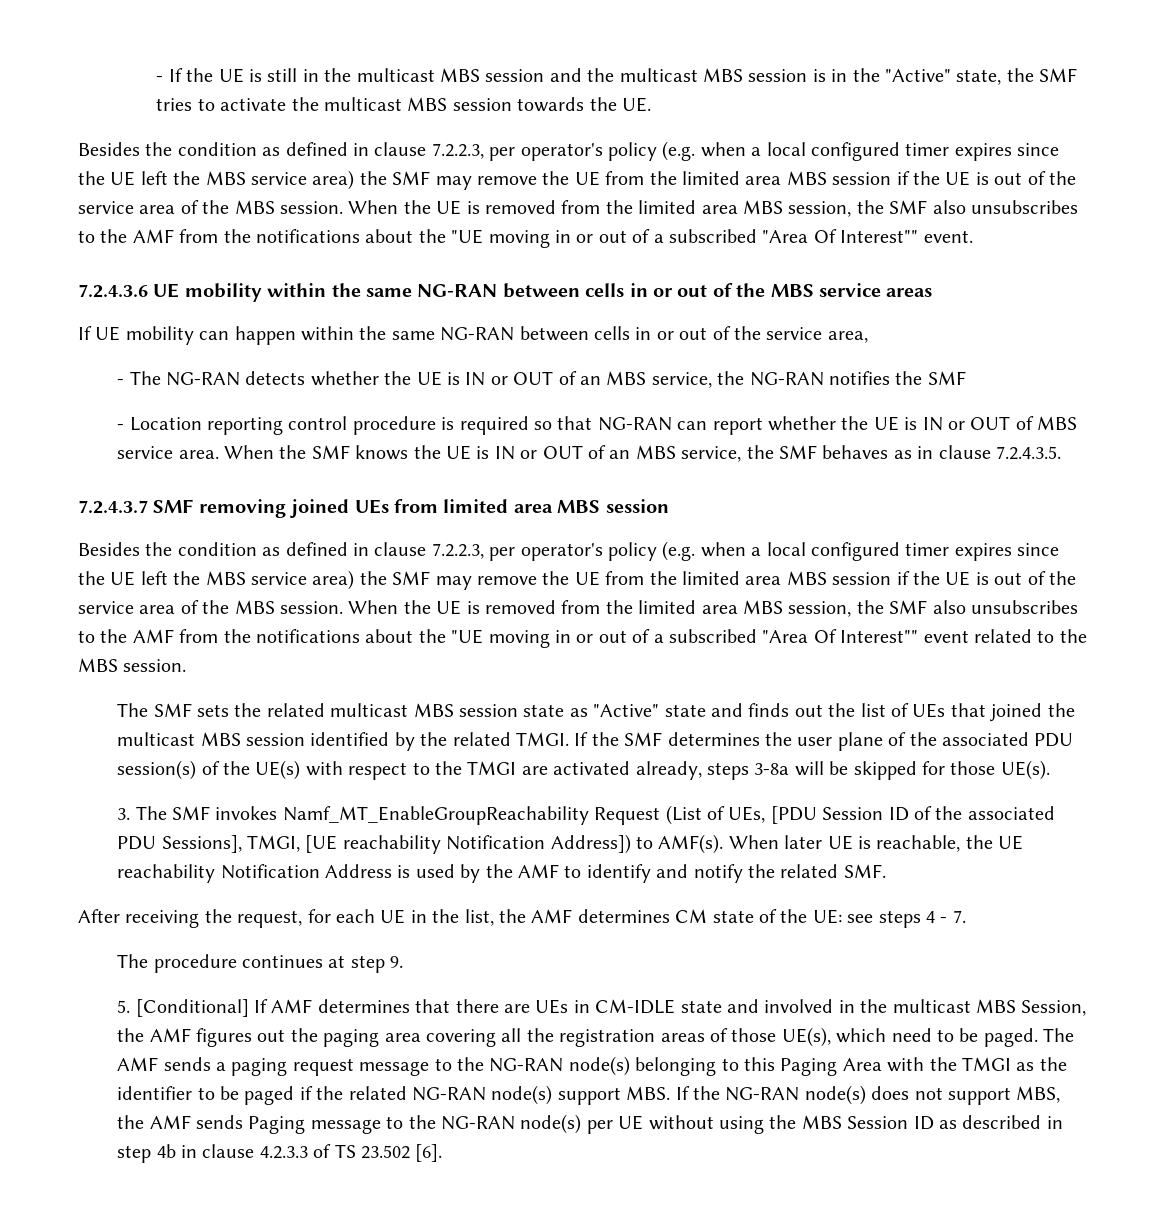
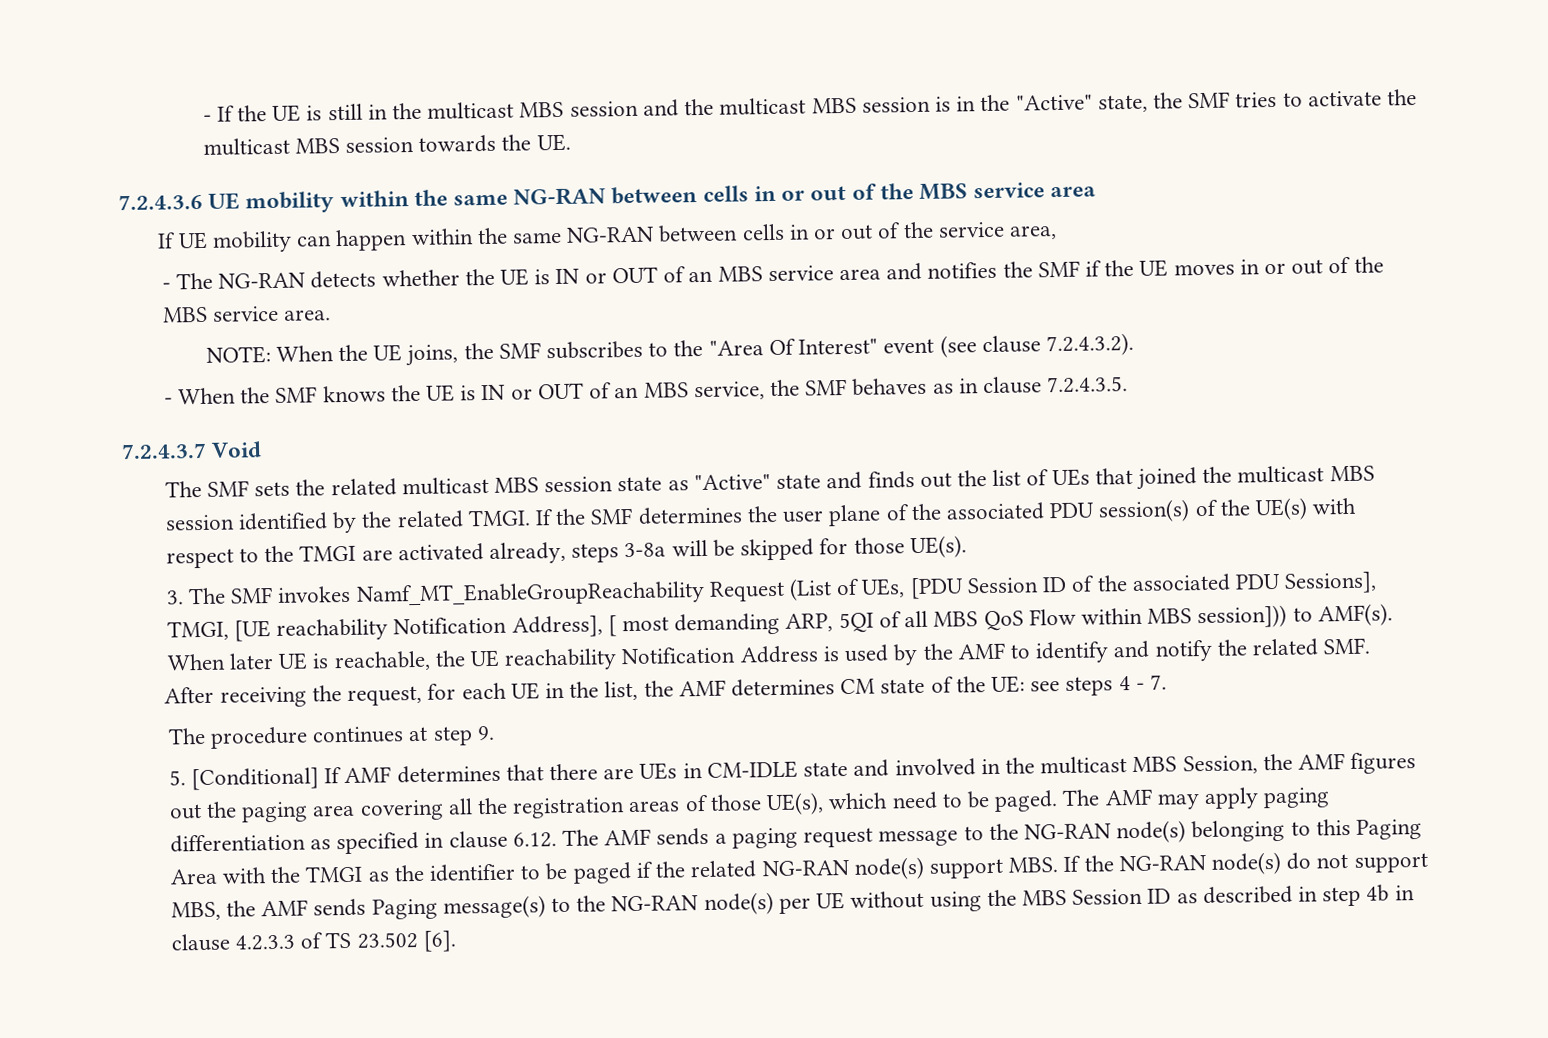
[78,141,1060,161] [78,170,1076,190] [78,200,1078,217] [78,229,973,248] // Besides the condition as defined in clause 7.2.2.3, per operator's policy (e.g. when a local configured timer expires since the UE left the MBS service area) the SMF may remove the UE from the limited area MBS session if the UE is out of the service area of the MBS session. When the UE is removed from the limited area MBS session, the SMF also unsubscribes to the AMF from the notifications about the "UE moving in or out of a subscribed "Area Of Interest"" event. -> (571, 142) none
[886,288,933,297] areas -> [1050,186,1097,198] area
[651,371,824,388] service, the NG-RAN -> [767,262,923,282] service area and
[117,416,1078,435] [117,446,219,459] // - Location reporting control procedure is required so that NG-RAN can report whether the UE is IN or OUT of MBS service area. -> [1084,256,1384,277] [161,305,332,323] [205,332,1134,367] [163,397,173,405] if the UE moves in or out of the MBS service area. // NOTE: When the UE joins, the SMF subscribes to the "Area Of Interest" event (see clause 7.2.4.3.2). // -
[153,499,669,518] [78,541,1060,561] [78,570,1076,590] [78,600,1078,617] [78,629,1087,648] [78,658,187,672] SMF removing joined UEs from limited area MBS session // Besides the condition as defined in clause 7.2.2.3, per operator's policy (e.g. when a local configured timer expires since the UE left the MBS service area) the SMF may remove the UE from the limited area MBS session if the UE is out of the service area of the MBS session. When the UE is removed from the limited area MBS session, the SMF also unsubscribes to the AMF from the notifications about the "UE moving in or out of a subscribed "Area Of Interest"" event related to the MBS session. -> [211,441,263,458] Void
[550,834,631,854] Address]) -> [511,604,1288,638] Address], [ most demanding ARP, 5QI of all MBS QoS Flow within MBS session]))
(159, 1064) none -> [1156,787,1331,810] [169,828,652,855] may apply paging differentiation as specified in clause 6.12. The AMF
[871,1086,910,1100] does -> [1286,852,1312,870] do
[310,1119,381,1134] message -> [442,895,546,919] message(s)

